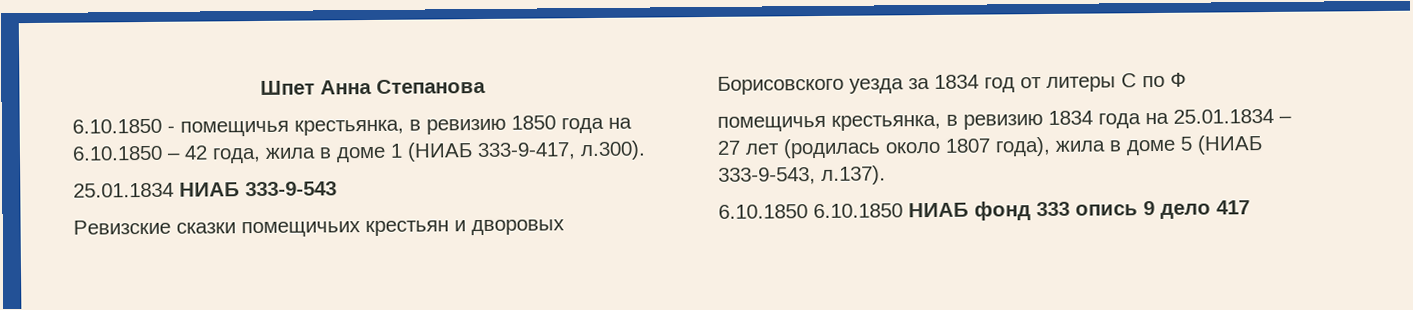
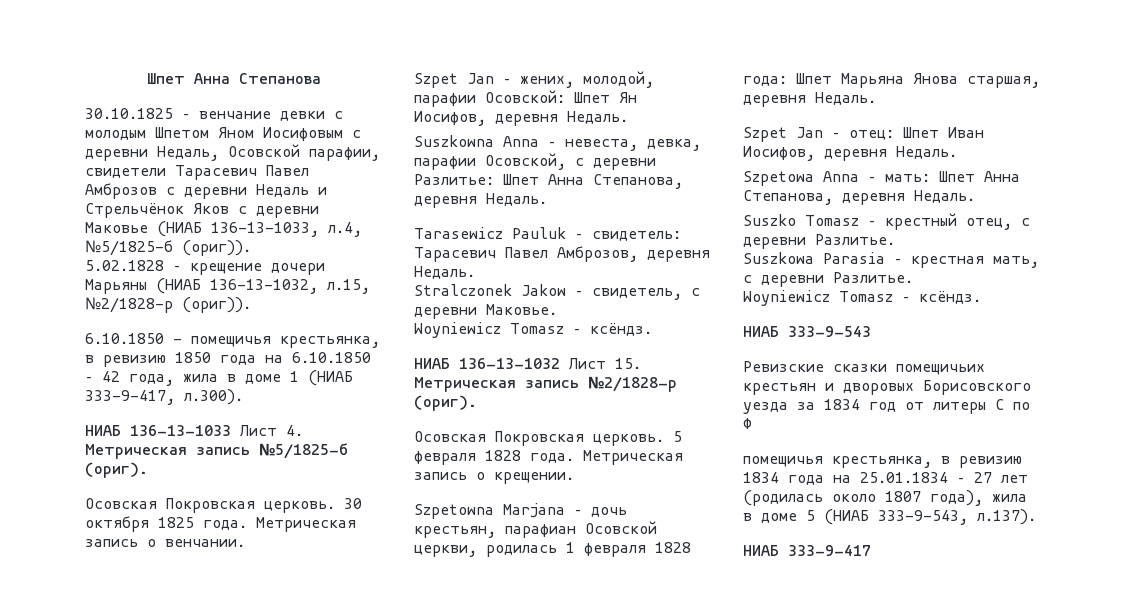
(486, 86) none -> [85,108,343,121] [85,127,361,141] [85,144,380,161] [85,165,309,180] [85,183,327,199] [85,203,319,218] [85,221,362,237] [85,240,251,256] [85,260,325,275] [85,278,370,294] [85,297,251,313] // 30.10.1825 – венчание девки с молодым Шпетом Яном Иосифовым с деревни Недаль, Осовской парафии, свидетели Тарасевич Павел Амброзов с деревни Недаль и Стрельчёнок Яков с деревни Маковье (НИАБ 136-13-1033, л.4, №5/1825-б (ориг)). // 5.02.1828 – крещение дочери Марьяны (НИАБ 136-13-1032, л.15, №2/1828-р (ориг)).
[73,182,174,198] 25.01.1834 -> [85,425,303,437] [85,443,348,459] [85,462,148,478] [85,498,362,513] [85,516,356,532] [85,539,245,547] [414,71,654,88] [414,90,637,107] [414,111,628,126] [414,135,701,151] [414,153,656,170] [414,174,683,189] [414,193,547,208] [414,227,681,241] [414,246,710,262] [414,266,475,279] [414,284,700,300] [414,304,557,319] [414,322,652,338] [414,358,641,370] [414,376,677,392] [414,395,477,411] [414,431,682,446] [414,450,683,465] [414,472,574,484] [414,503,627,519] [414,521,657,538] [414,542,691,557] [743,73,1040,88] [743,92,876,107] [743,127,984,142] [743,146,957,161] [743,171,1020,186] [743,190,975,205] [743,213,1030,230] [743,234,895,249] [743,252,1039,268] [743,272,913,287] [743,290,981,306] НИАБ 136-13-1033 Лист 4. Метрическая запись №5/1825-б (ориг). // Осовская Покровская церковь. 30 октября 1825 года. Метрическая запись о венчании. // Szpet Jan – жених, молодой, парафии Осовской: Шпет Ян Иосифов, деревня Недаль. // Suszkowna Anna – невеста, девка, парафии Осовской, с деревни Разлитье: Шпет Анна Степанова, деревня Недаль. // Tarasewicz Pauluk – свидетель: Тарасевич Павел Амброзов, деревня Недаль. // Stralczonek Jakow – свидетель, с деревни Маковье. // Woyniewicz Tomasz – ксёндз. // НИАБ 136-13-1032 Лист 15. Метрическая запись №2/1828-р (ориг). // Осовская Покровская церковь. 5 февраля 1828 года. Метрическая запись о крещении. // Szpetowna Marjana – дочь крестьян, парафиан Осовской церкви, родилась 1 февраля 1828 года: Шпет Марьяна Янова старшая, деревня Недаль. // Szpet Jan – отец: Шпет Иван Иосифов, деревня Недаль. // Szpetowa Anna – мать: Шпет Анна Степанова, деревня Недаль. // Suszko Tomasz – крестный отец, с деревни Разлитье. // Suszkowa Parasia – крестная мать, с деревни Разлитье. // Woyniewicz Tomasz – ксёндз. //
[718,200,1250,221] 6.10.1850 6.10.1850 НИАБ фонд 333 опись 9 дело 417 -> [743,545,871,556] НИАБ 333-9-417

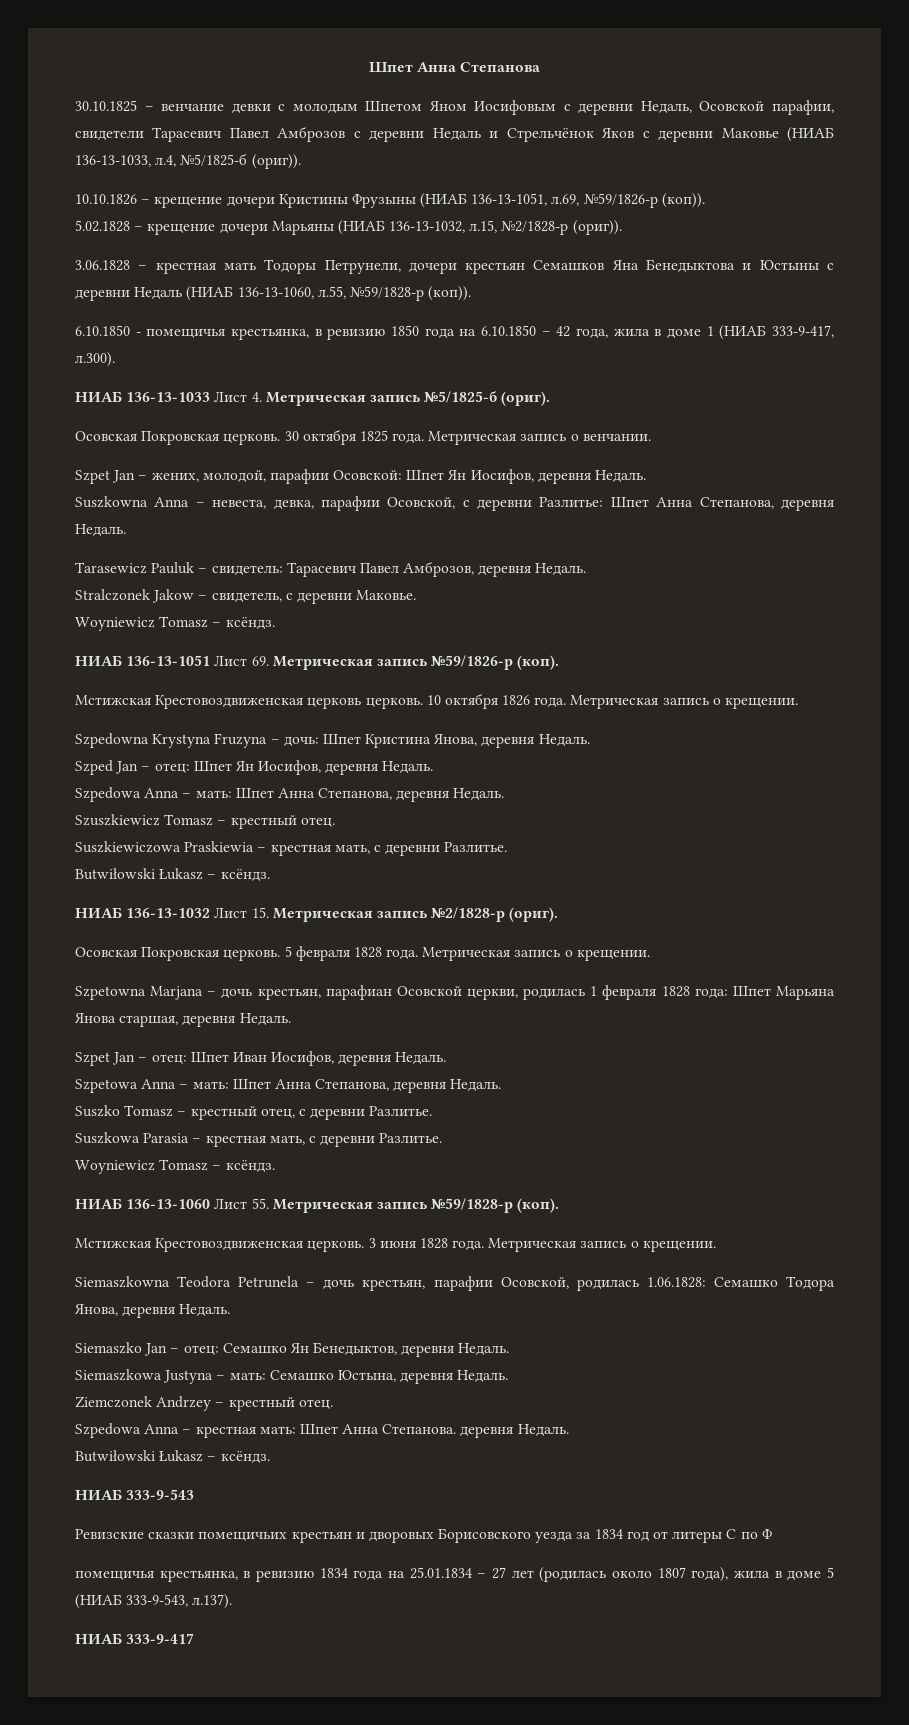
(251, 248) none -> [75,193,705,208] // 10.10.1826 – крещение дочери Кристины Фрузыны (НИАБ 136-13-1051, л.69, №59/1826-р (коп)).
(251, 305) none -> [75,259,834,274] [75,286,472,301] // 3.06.1828 – крестная мать Тодоры Петрунели, дочери крестьян Семашков Яна Бенедыктова и Юстыны с деревни Недаль (НИАБ 136-13-1060, л.55, №59/1828-р (коп)).
(652, 329) none -> [75,655,560,670] [75,693,799,709] [75,733,590,748] [75,760,434,775] [75,787,505,802] [75,814,335,829] [75,841,508,856] [75,868,270,882] // НИАБ 136-13-1051 Лист 69. Метрическая запись №59/1826-р (коп). // Мстижская Крестовоздвиженская церковь церковь. 10 октября 1826 года. Метрическая запись о крещении. // Szpedowna Krystyna Fruzyna – дочь: Шпет Кристина Янова, деревня Недаль. // Szped Jan – отец: Шпет Ян Иосифов, деревня Недаль. // Szpedowa Anna – мать: Шпет Анна Степанова, деревня Недаль. // Szuszkiewicz Tomasz – крестный отец. // Suszkiewiczowa Praskiewia – крестная мать, с деревни Разлитье. // Butwiłowski Łukasz – ксёндз.
(981, 297) none -> [75,1198,560,1213] [75,1238,716,1252] [75,1276,836,1291] [75,1304,231,1318] [75,1342,510,1357] [75,1369,509,1384] [75,1396,333,1411] [75,1423,569,1438] [75,1450,270,1464] // НИАБ 136-13-1060 Лист 55. Метрическая запись №59/1828-р (коп). // Мстижская Крестовоздвиженская церковь. 3 июня 1828 года. Метрическая запись о крещении. // Siemaszkowna Teodora Petrunela – дочь крестьян, парафии Осовской, родилась 1.06.1828: Семашко Тодора Янова, деревня Недаль. // Siemaszko Jan – отец: Семашко Ян Бенедыктов, деревня Недаль. // Siemaszkowa Justyna – мать: Семашко Юстына, деревня Недаль. // Ziemczonek Andrzey – крестный отец. // Szpedowa Anna – крестная мать: Шпет Анна Степанова. деревня Недаль. // Butwiłowski Łukasz – ксёндз.

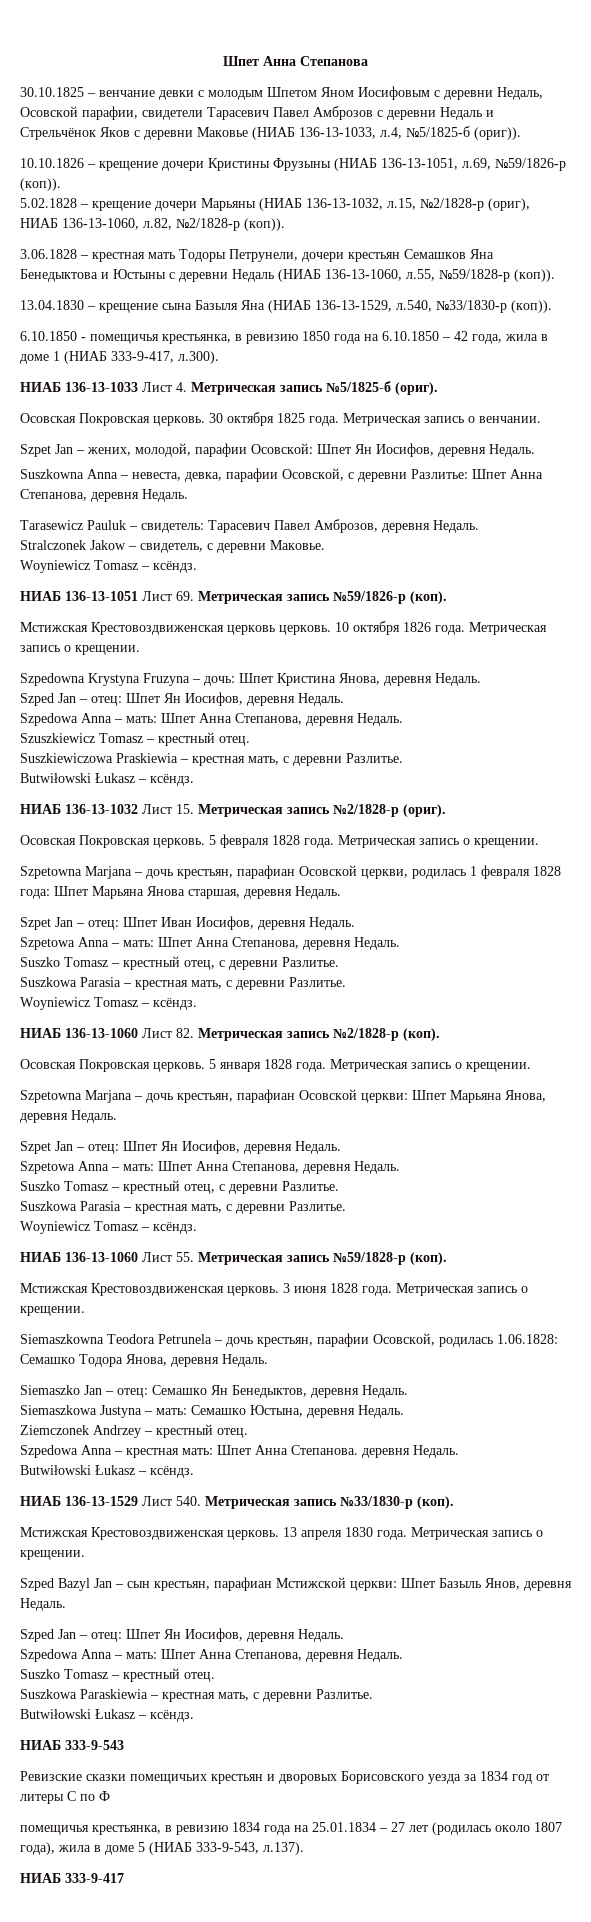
[572,220,622,235] (ориг)). -> [488,198,530,211] [20,218,285,231] (ориг), НИАБ 136-13-1060, л.82, №2/1828-р (коп)).
(472, 293) none -> [20,300,552,313] // 13.04.1830 – крещение сына Базыля Яна (НИАБ 136-13-1529, л.540, №33/1830-р (коп)).
(275, 1166) none -> [20,1028,440,1041] [20,1059,531,1072] [20,1089,546,1103] [20,1110,117,1123] [20,1140,341,1154] [20,1161,400,1174] [20,1180,339,1194] [20,1201,346,1214] [20,1221,197,1234] // НИАБ 136-13-1060 Лист 82. Метрическая запись №2/1828-р (коп). // Осовская Покровская церковь. 5 января 1828 года. Метрическая запись о крещении. // Szpetowna Marjana – дочь крестьян, парафиан Осовской церкви: Шпет Марьяна Янова, деревня Недаль. // Szpet Jan – отец: Шпет Ян Иосифов, деревня Недаль. // Szpetowa Anna – мать: Шпет Анна Степанова, деревня Недаль. // Suszko Tomasz – крестный отец, с деревни Разлитье. // Suszkowa Parasia – крестная мать, с деревни Разлитье. // Woyniewicz Tomasz – ксёндз.
(270, 1457) none -> [20,1496,454,1509] [20,1527,543,1540] [20,1550,85,1560] [20,1577,572,1591] [20,1598,66,1611] [20,1628,344,1642] [20,1649,403,1662] [20,1668,215,1682] [20,1689,373,1702] [20,1709,194,1722] // НИАБ 136-13-1529 Лист 540. Метрическая запись №33/1830-р (коп). // Мстижская Крестовоздвиженская церковь. 13 апреля 1830 года. Метрическая запись о крещении. // Szped Bazyl Jan – сын крестьян, парафиан Мстижской церкви: Шпет Базыль Янов, деревня Недаль. // Szped Jan – отец: Шпет Ян Иосифов, деревня Недаль. // Szpedowa Anna – мать: Шпет Анна Степанова, деревня Недаль. // Suszko Tomasz – крестный отец. // Suszkowa Paraskiewia – крестная мать, с деревни Разлитье. // Butwiłowski Łukasz – ксёндз.

